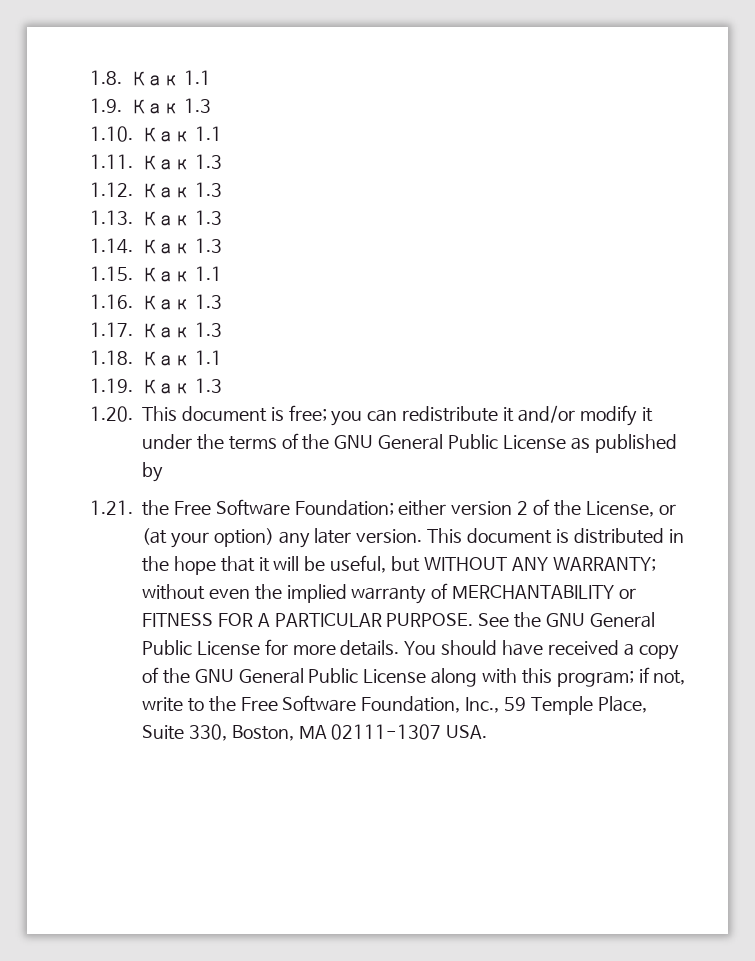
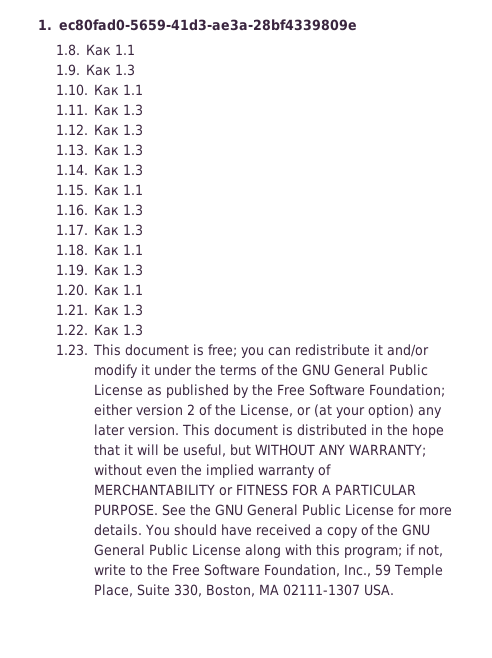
(90, 77) none -> [38,19,357,31] 1. ec80fad0-5659-41d3-ae3a-28bf4339809e //
(134, 414) none -> [94,284,144,296] [55,304,144,316] [55,324,144,336] [55,344,88,356] Как 1.1 // 1.21. Как 1.3 // 1.22. Как 1.3 // 1.23.
[90,500,134,515] // 1.21. -> (250, 391) none

